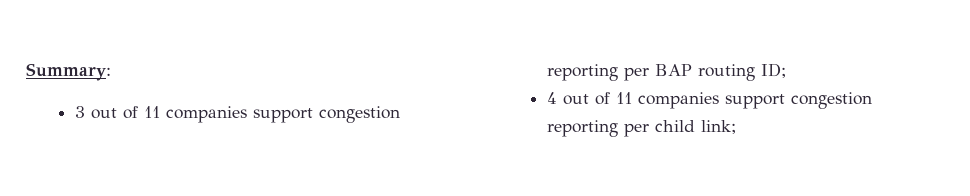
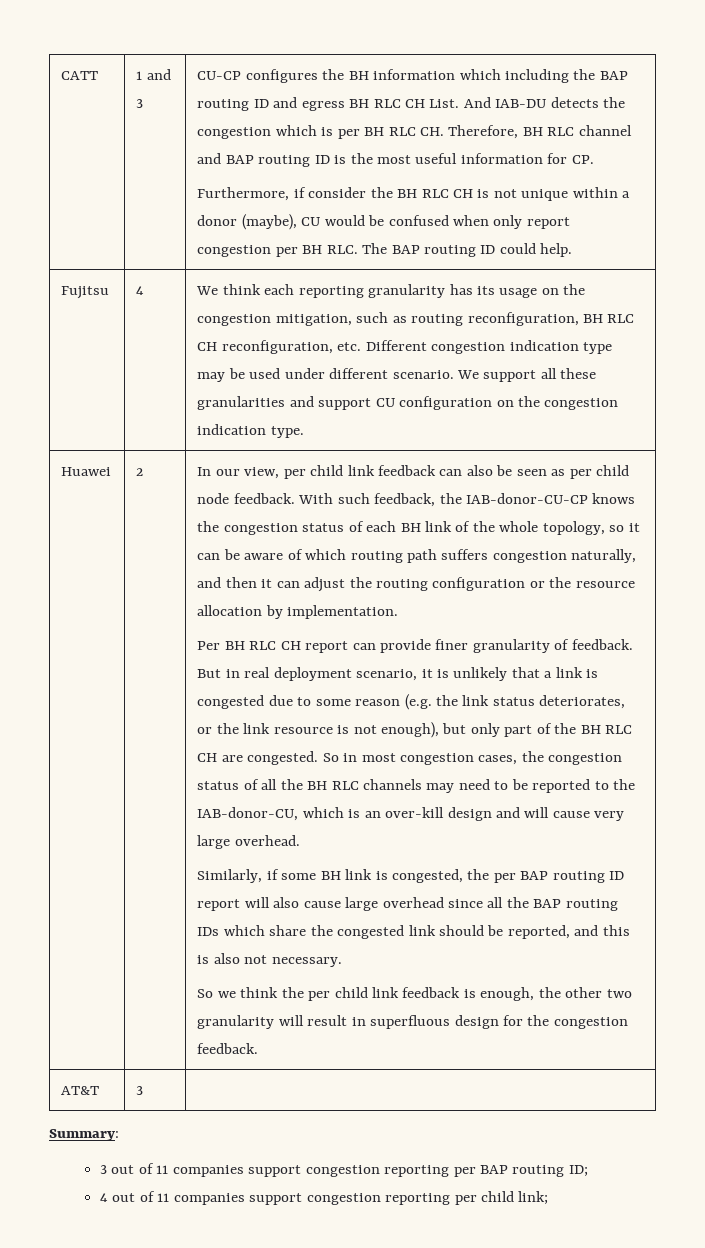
(26, 72) none -> [61,71,99,80] [136,69,171,80] [136,99,144,108] [197,69,628,83] [197,97,626,111] [197,125,632,139] [197,153,594,167] [197,187,631,201] [197,214,570,230] [197,243,573,257] [61,286,110,299] [136,286,145,295] [196,284,586,298] [197,312,635,326] [197,340,613,354] [197,368,597,382] [197,396,619,410] [197,424,304,438] [61,467,112,476] [136,468,144,476] [197,465,630,479] [197,493,636,507] [197,521,640,535] [197,549,637,563] [197,577,635,592] [197,605,399,619] [197,639,633,653] [197,667,599,681] [197,694,626,710] [197,722,633,738] [197,751,623,765] [197,779,636,793] [197,807,625,821] [197,835,300,849] [197,869,625,883] [197,897,618,911] [197,925,630,939] [197,953,342,967] [197,987,632,1001] [197,1015,628,1029] [197,1043,259,1054] [61,1086,100,1095] [136,1086,144,1095] CATT | 1 and 3 | CU-CP configures the BH information which including the BAP routing ID and egress BH RLC CH List. And IAB-DU detects the congestion which is per BH RLC CH. Therefore, BH RLC channel and BAP routing ID is the most useful information for CP. // Furthermore, if consider the BH RLC CH is not unique within a donor (maybe), CU would be confused when only report congestion per BH RLC. The BAP routing ID could help. // Fujitsu | 4 | We think each reporting granularity has its usage on the congestion mitigation, such as routing reconfiguration, BH RLC CH reconfiguration, etc. Different congestion indication type may be used under different scenario. We support all these granularities and support CU configuration on the congestion indication type. // Huawei | 2 | In our view, per child link feedback can also be seen as per child node feedback. With such feedback, the IAB-donor-CU-CP knows the congestion status of each BH link of the whole topology, so it can be aware of which routing path suffers congestion naturally, and then it can adjust the routing configuration or the resource allocation by implementation. // Per BH RLC CH report can provide finer granularity of feedback. But in real deployment scenario, it is unlikely that a link is congested due to some reason (e.g. the link status deteriorates, or the link resource is not enough), but only part of the BH RLC CH are congested. So in most congestion cases, the congestion status of all the BH RLC channels may need to be reported to the IAB-donor-CU, which is an over-kill design and will cause very large overhead. // Similarly, if some BH link is congested, the per BAP routing ID report will also cause large overhead since all the BAP routing IDs which share the congested link should be reported, and this is also not necessary. // So we think the per child link feedback is enough, the other two granularity will result in superfluous design for the congestion feedback. // AT&T | 3 | //

